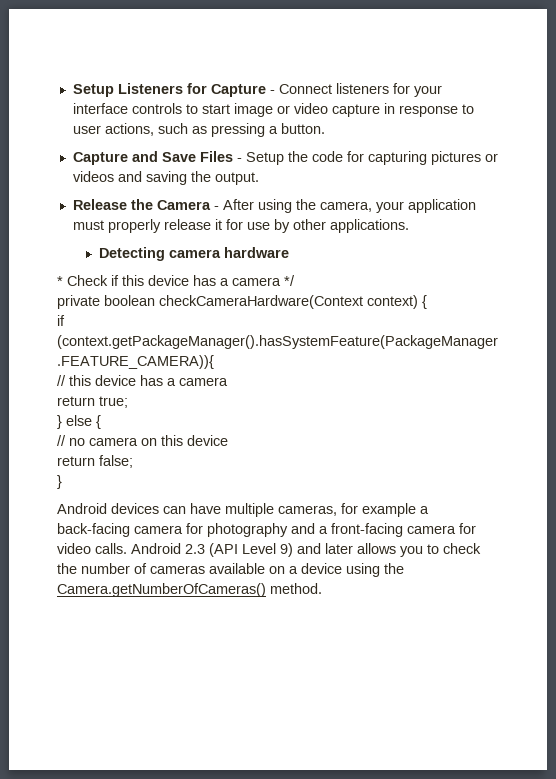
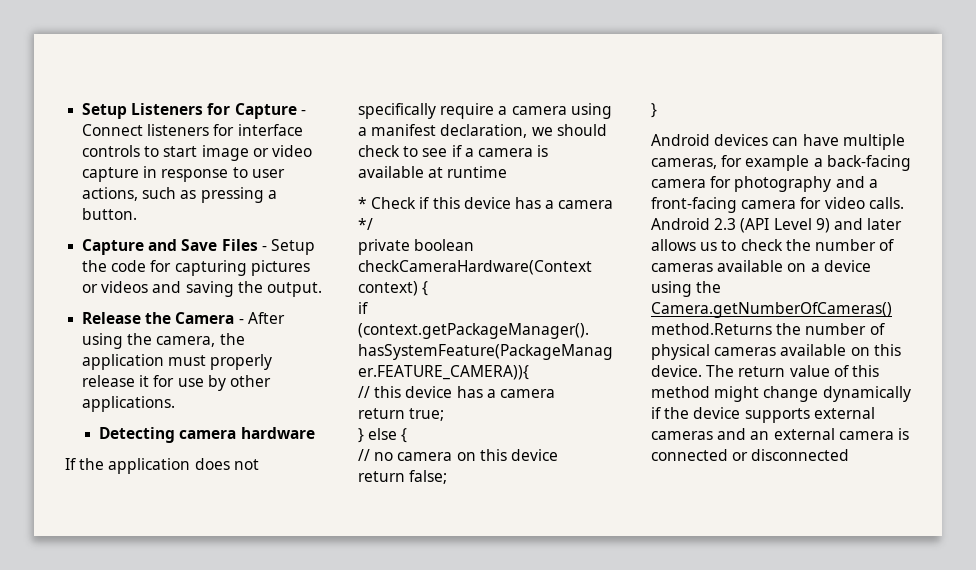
[413,85,442,97] your -> (235, 130) none
[375,201,404,213] your -> [219,333,245,345] the
(290, 252) none -> [65,458,259,474] [358,103,612,119] [358,124,607,138] [358,145,549,157] [358,166,508,178] // If the application does not specifically require a camera using a manifest declaration, we should check to see if a camera is available at runtime
[400,546,423,557] you -> [700,242,718,251] us
[270,583,322,594] method. -> [651,323,885,335] [651,344,901,360] [651,365,879,377] [651,386,911,402] [651,407,875,423] [651,428,909,440] [651,449,850,461] method.Returns the number of physical cameras available on this device. The return value of this method might change dynamically if the device supports external cameras and an external camera is connected or disconnected

